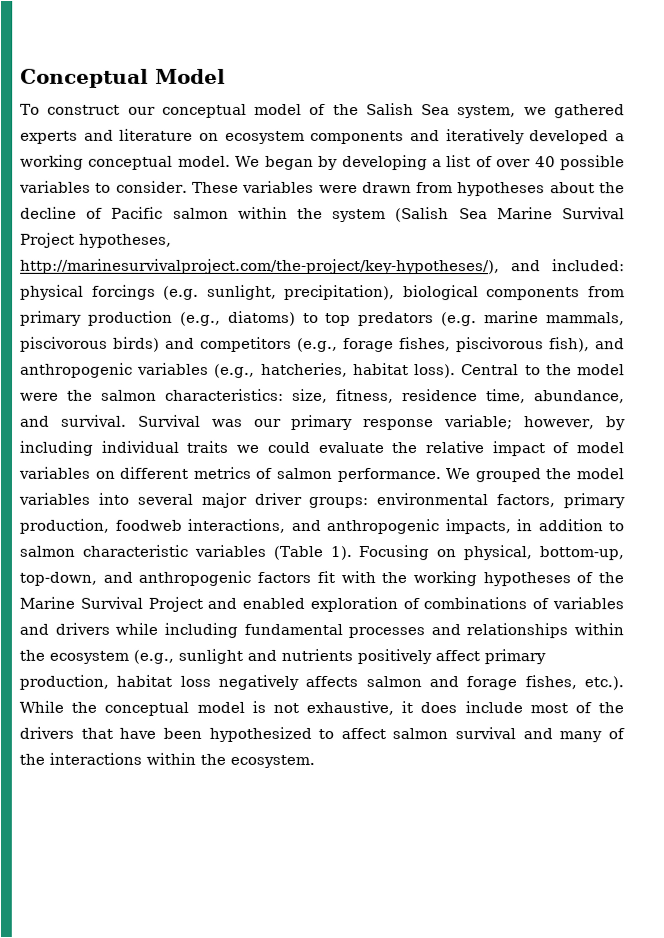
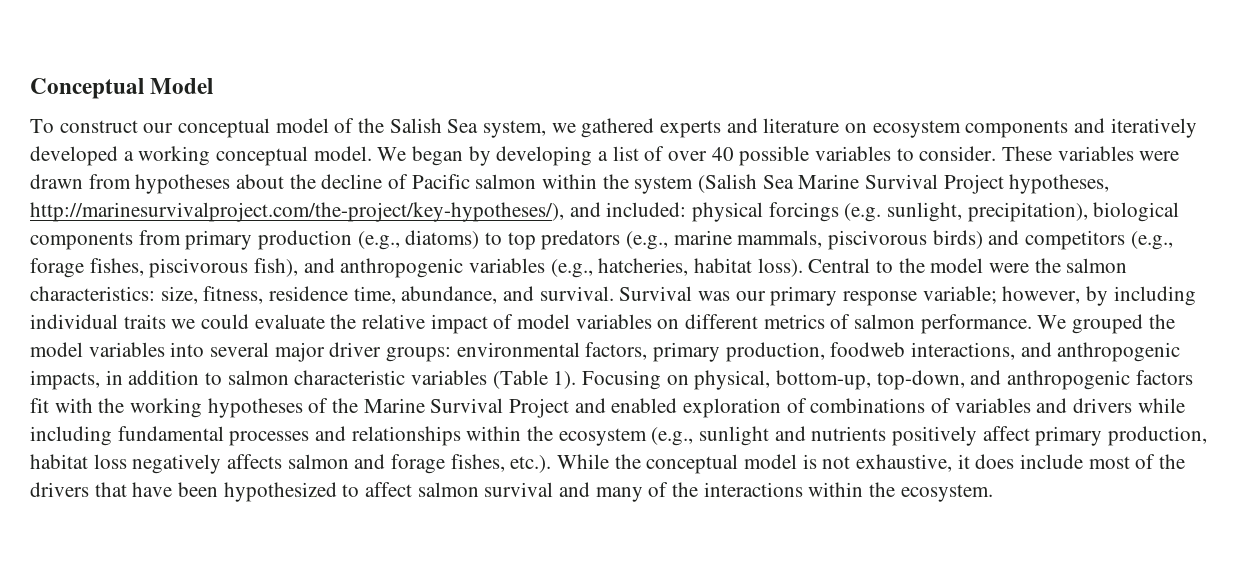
[441,312,478,327] (e.g. -> [626,231,669,250] (e.g.,

